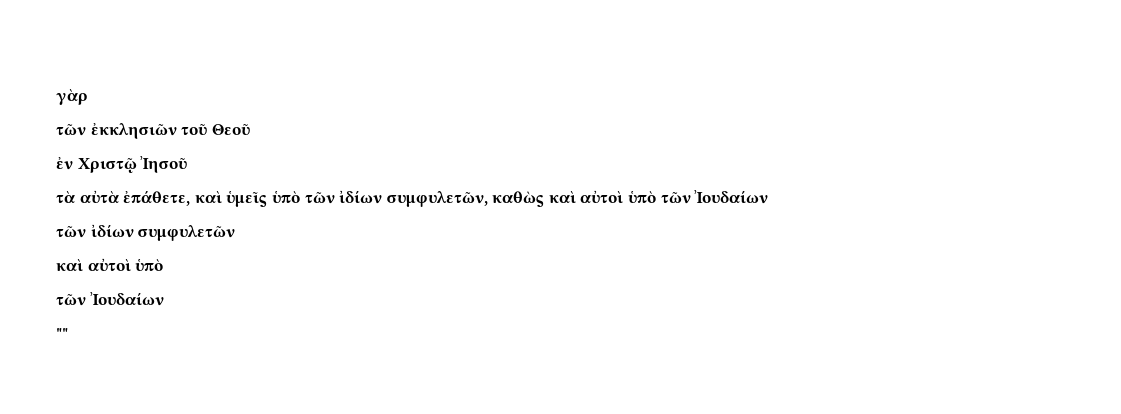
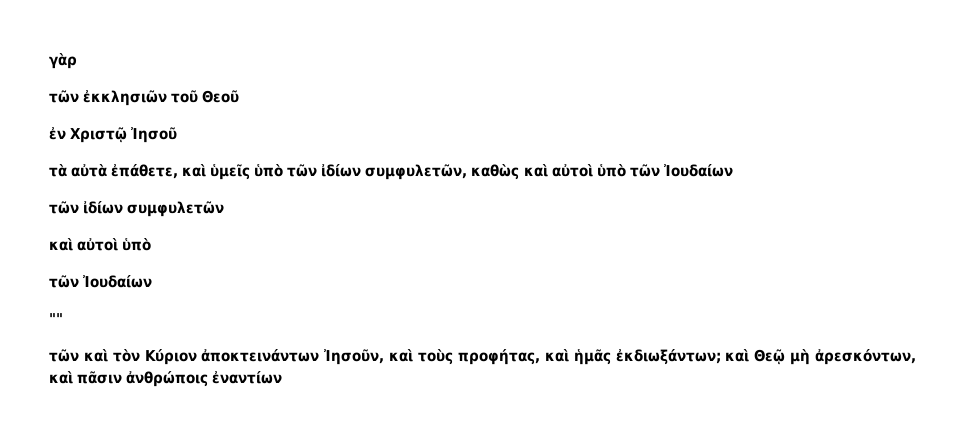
(68, 333) none -> [49,349,917,365] [49,371,283,387] // τῶν καὶ τὸν Κύριον ἀποκτεινάντων Ἰησοῦν, καὶ τοὺς προφήτας, καὶ ἡμᾶς ἐκδιωξάντων; καὶ Θεῷ μὴ ἀρεσκόντων, καὶ πᾶσιν ἀνθρώποις ἐναντίων

